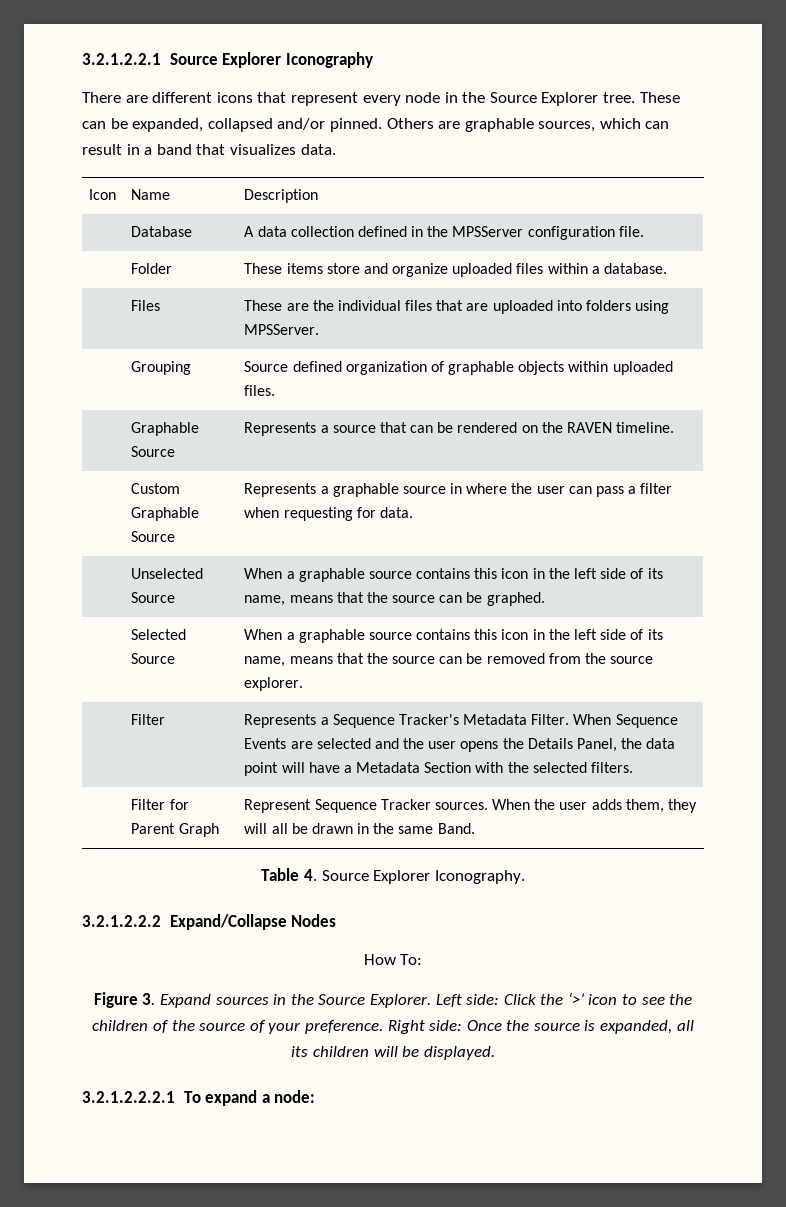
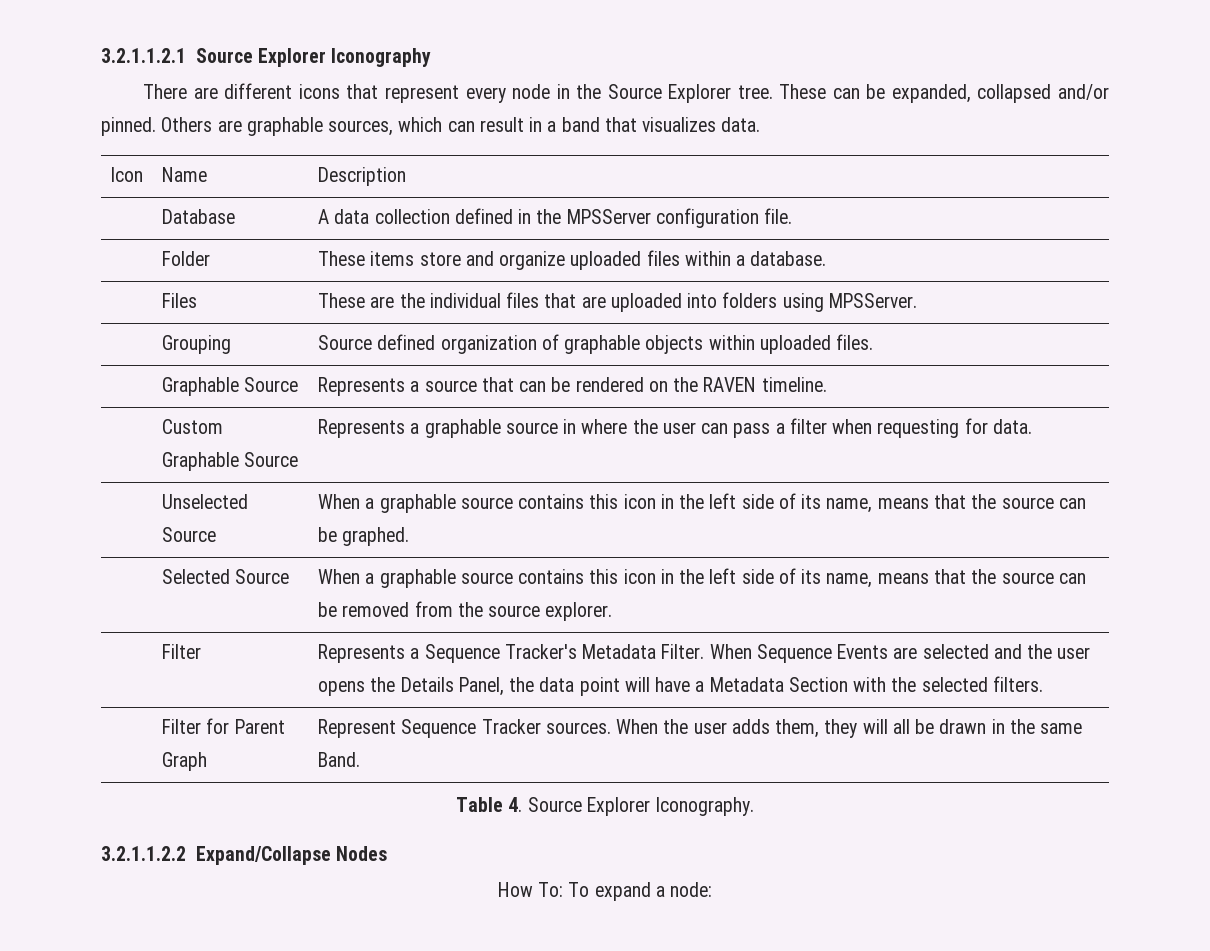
[82,53,161,65] 3.2.1.2.2.1 -> [101,48,186,63] 3.2.1.1.2.1
[82,915,161,927] 3.2.1.2.2.2 -> [101,846,186,861] 3.2.1.1.2.2
[93,992,693,1008] [92,1020,694,1034] [291,1046,495,1060] [82,1091,175,1103] // Figure 3. Expand sources in the Source Explorer. Left side: Click the ‘>’ icon to see the children of the source of your preference. Right side: Once the source is expanded, all its children will be displayed. // 3.2.1.2.2.2.1 -> (564, 889) none

